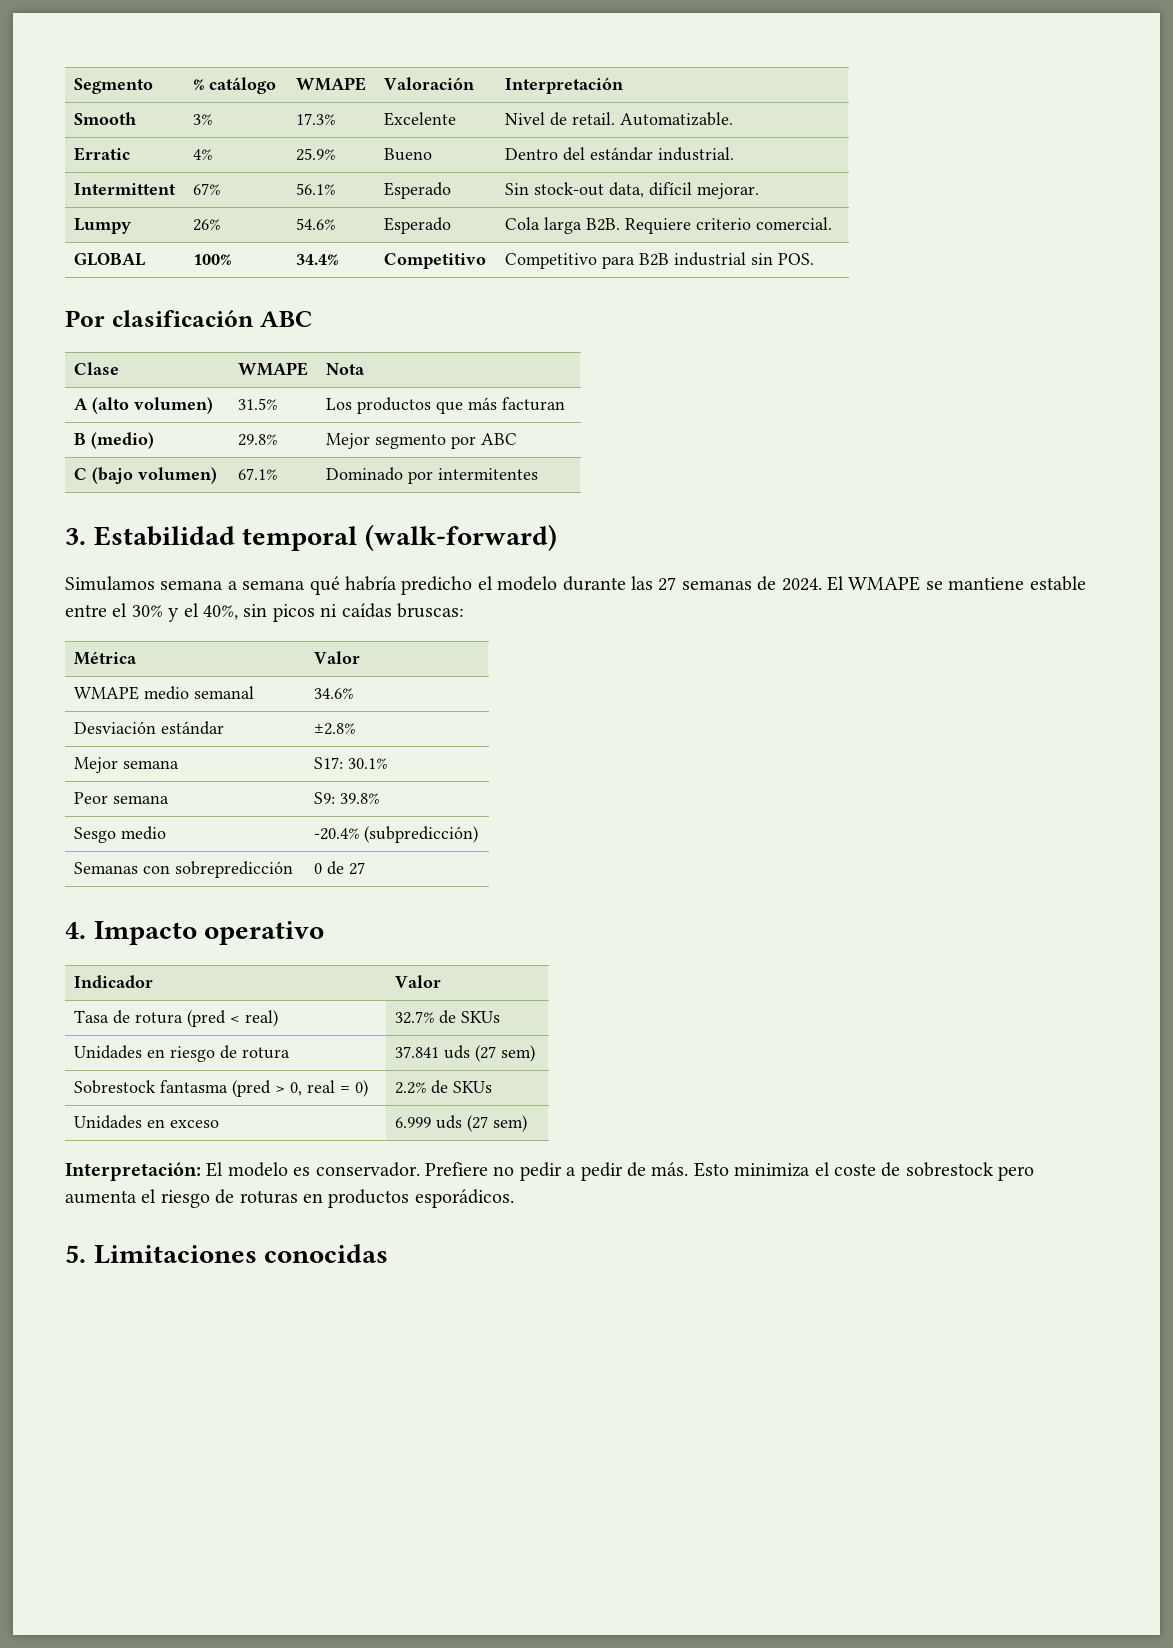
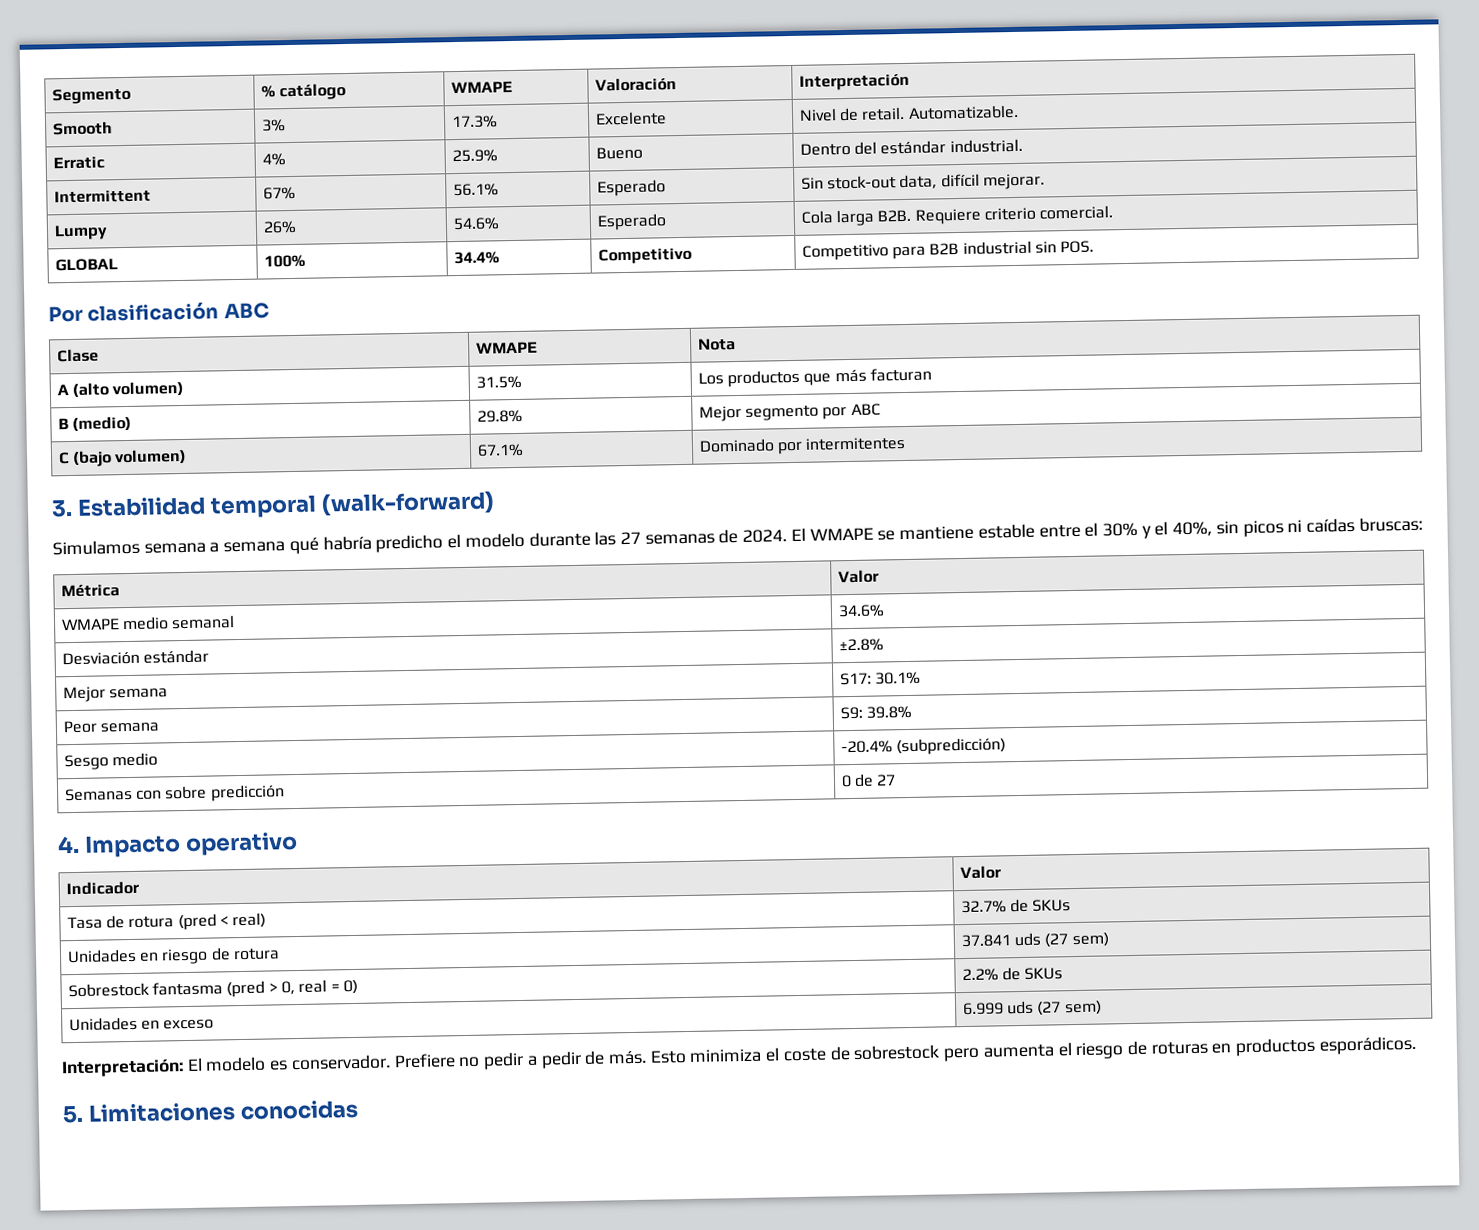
[174,861,293,878] sobrepredicción -> [164,784,285,802] sobre predicción

